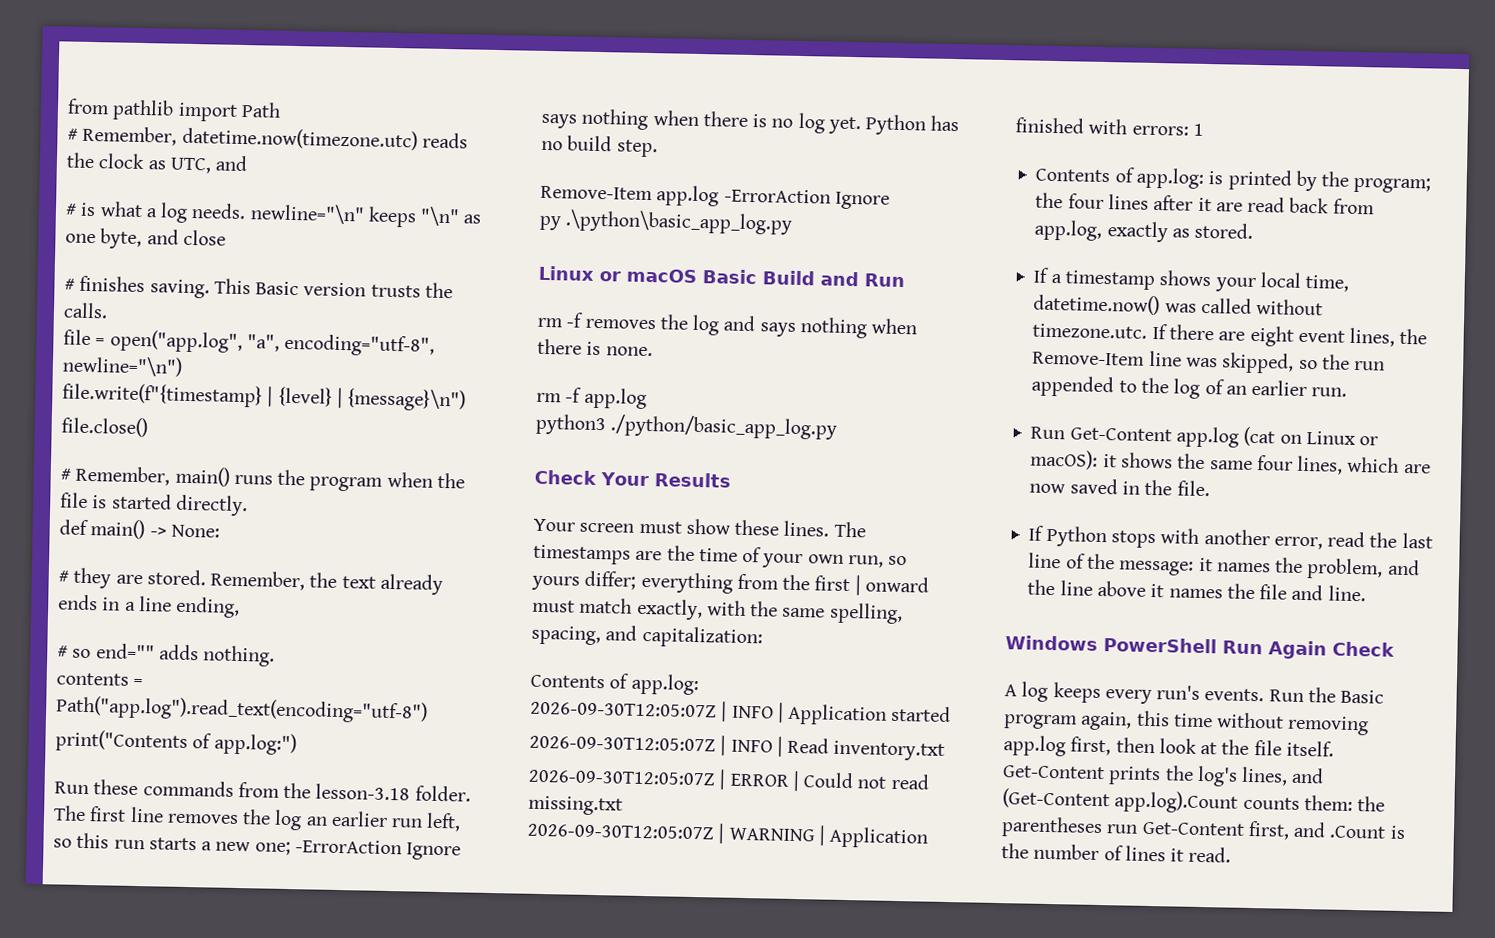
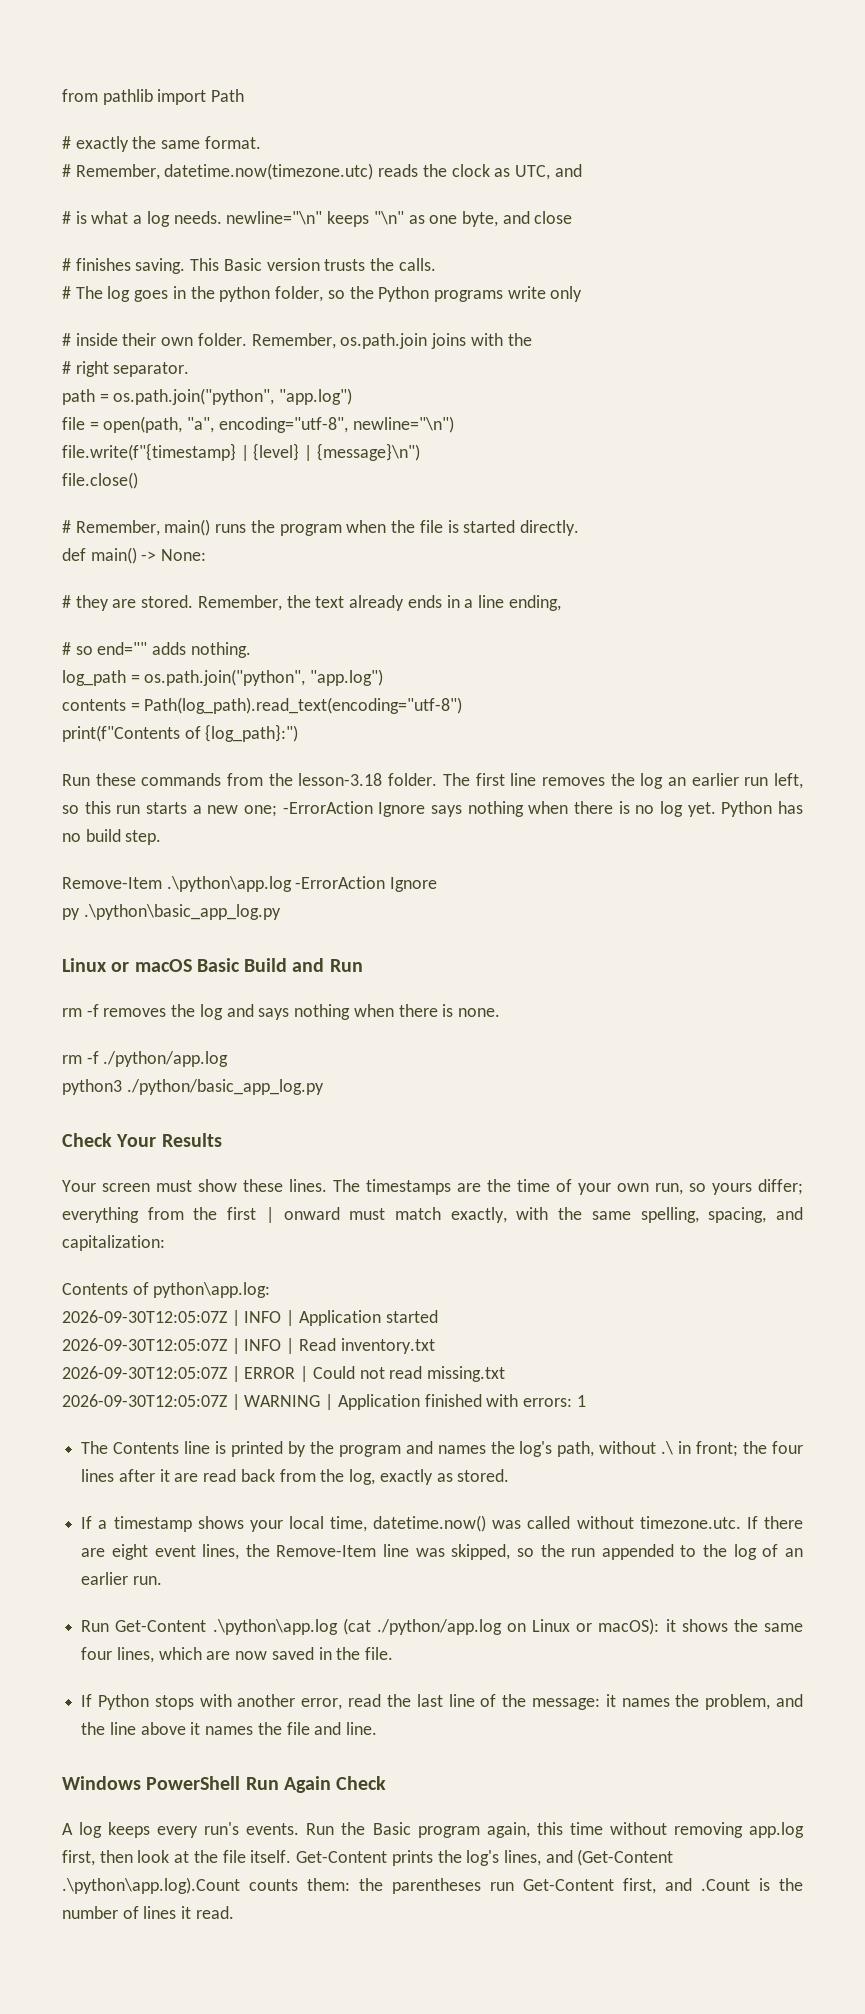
(281, 109) none -> [62,136,261,152] // # exactly the same format.
(108, 310) none -> [62,286,583,302] [62,333,532,349] [62,361,190,377] [62,388,353,405] // # The log goes in the python folder, so the Python programs write only // # inside their own folder. Remember, os.path.join joins with the // # right separator. // path = os.path.join("python", "app.log")
[109,329,243,354] open("app.log", -> [103,416,183,433] open(path,
[56,672,144,687] [55,695,428,724] [55,729,297,756] contents = Path("app.log").read_text(encoding="utf-8") // print("Contents of app.log:") -> [62,669,384,686] [62,697,463,714] [62,724,299,742] log_path = os.path.join("python", "app.log") // contents = Path(log_path).read_text(encoding="utf-8") // print(f"Contents of {log_path}:")
[656,185,720,207] app.log -> [166,876,292,892] .\python\app.log
[583,387,647,409] app.log -> [103,1051,229,1067] ./python/app.log
[630,673,699,696] app.log: -> [153,1282,271,1298] python\app.log:
[1035,167,1205,189] Contents of app.log: -> [81,1441,211,1454] The Contents line
[1353,176,1432,194] program; -> [338,1441,739,1457] program and names the log's path, without .\ in front;
[1034,219,1103,241] app.log, -> [320,1469,376,1485] the log,
[1175,426,1276,448] app.log (cat -> [212,1618,502,1635] .\python\app.log (cat ./python/app.log
[1114,790,1239,814] app.log).Count -> [62,1877,240,1894] .\python\app.log).Count

